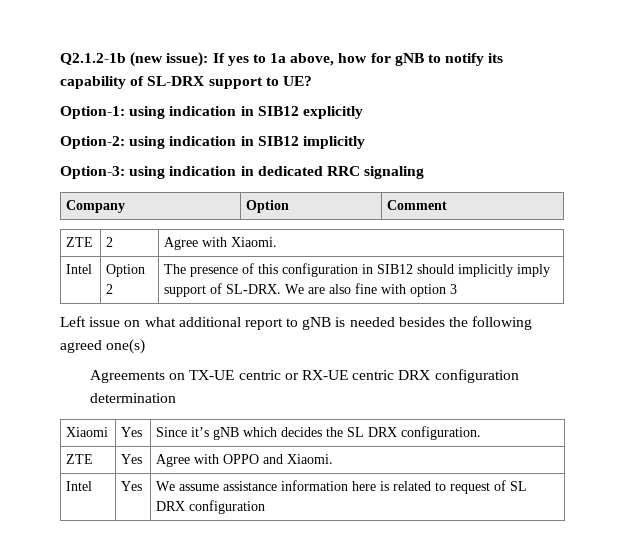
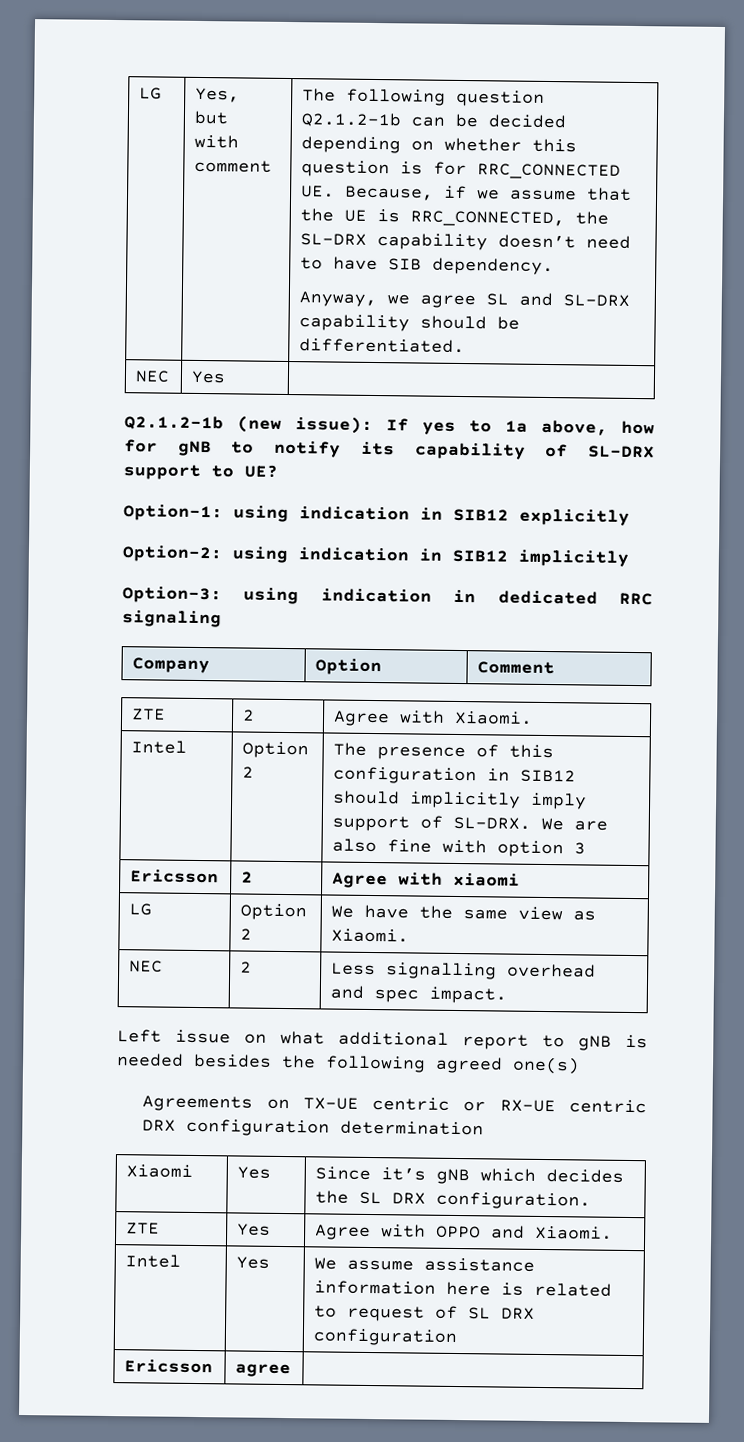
(60, 59) none -> [139,87,163,100] [195,87,241,103] [194,110,230,125] [194,134,240,149] [194,159,273,173] [302,88,546,107] [301,112,567,129] [301,136,578,154] [301,160,622,180] [301,185,633,201] [300,208,610,228] [300,233,632,251] [300,256,555,276] [299,291,631,309] [299,314,521,332] [299,338,466,354] [135,370,171,383] [191,370,227,384] LG | Yes, but with comment | The following question Q2.1.2-1b can be decided depending on whether this question is for RRC_CONNECTED UE. Because, if we assume that the UE is RRC_CONNECTED, the SL-DRX capability doesn’t need to have SIB dependency. // Anyway, we agree SL and SL-DRX capability should be differentiated. // NEC | Yes | //
(458, 289) none -> [130,869,220,884] [241,871,254,883] [332,872,521,889] [129,903,153,916] [240,903,308,921] [240,928,253,940] [331,904,597,921] [331,928,410,943] [129,960,164,973] [240,961,253,973] [331,962,597,980] [330,985,508,1004] // Ericsson | 2 | Agree with xiaomi // LG | Option 2 | We have the same view as Xiaomi. // NEC | 2 | Less signalling overhead and spec impact.
(266, 507) none -> [124,1359,214,1374] [235,1363,292,1378] // Ericsson | agree |

